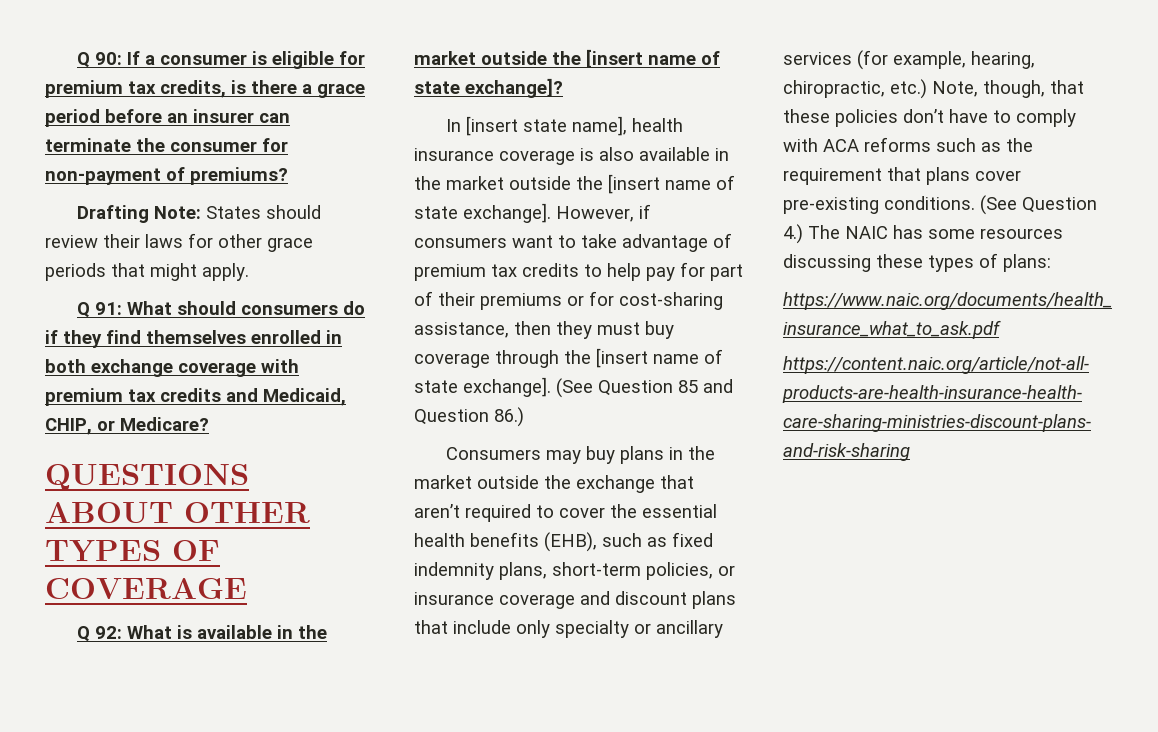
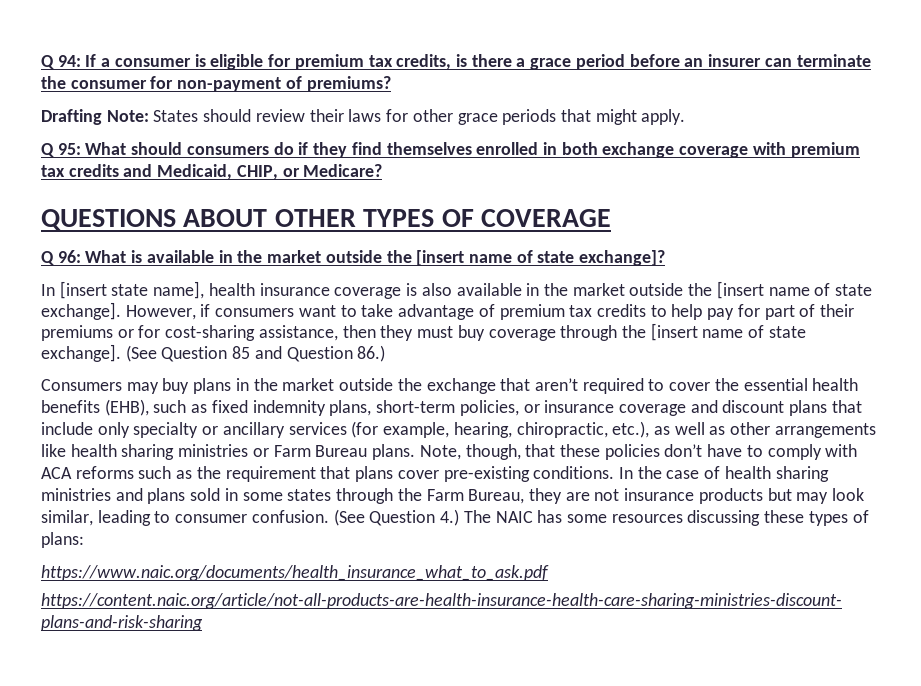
[77,52,123,68] Q 90: -> [41,55,81,69] Q 94:
[95,302,123,315] 91: -> [57,143,81,155] 95:
[95,626,123,639] 92: -> [57,250,81,263] 96:
[890,79,927,99] etc.) -> [612,421,876,438] [41,444,416,460] etc.), as well as other arrangements like health sharing ministries or Farm Bureau plans.
(975, 203) none -> [618,466,829,482] [41,488,865,504] [41,510,329,526] In the case of health sharing ministries and plans sold in some states through the Farm Bureau, they are not insurance products but may look similar, leading to consumer confusion.

